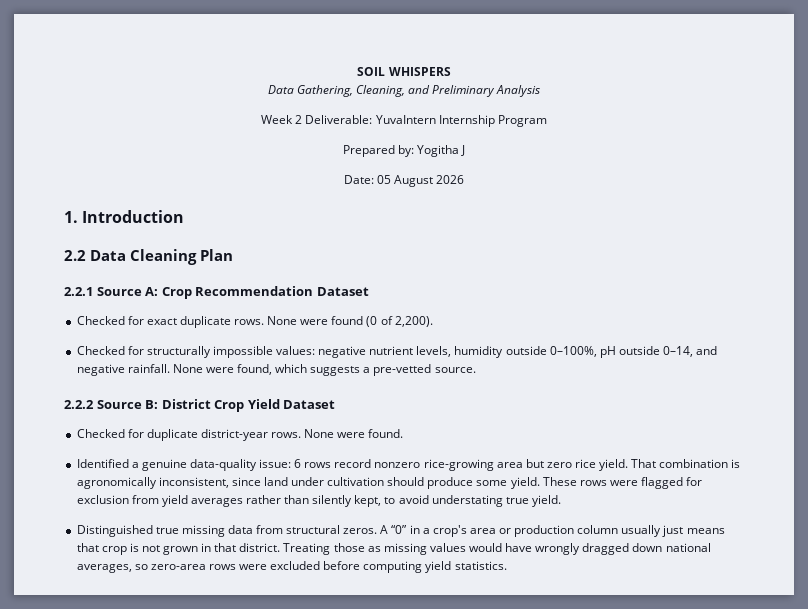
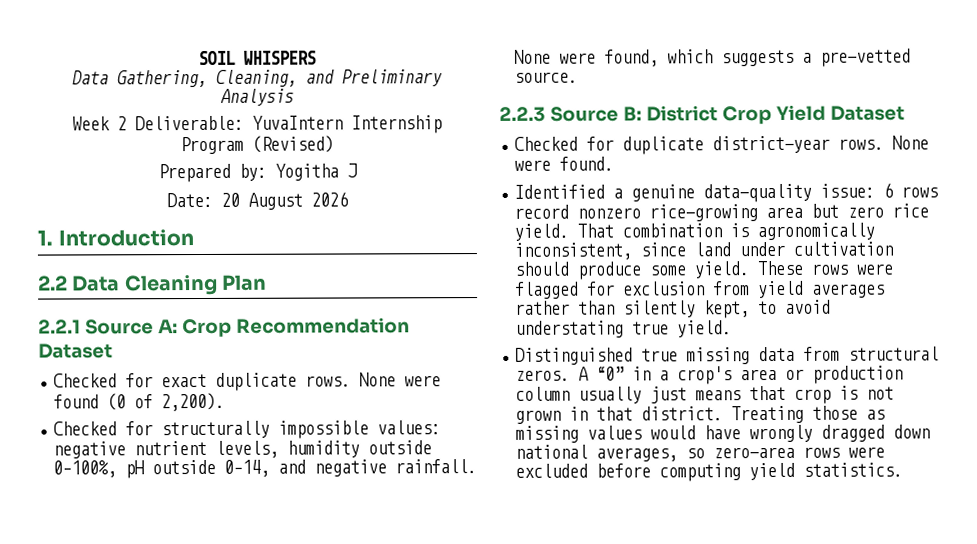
(547, 121) none -> [252,135,334,153] (Revised)
[376,175,391,184] 05 -> [220,192,240,207] 20
[64,400,94,409] 2.2.2 -> [499,106,546,122] 2.2.3

